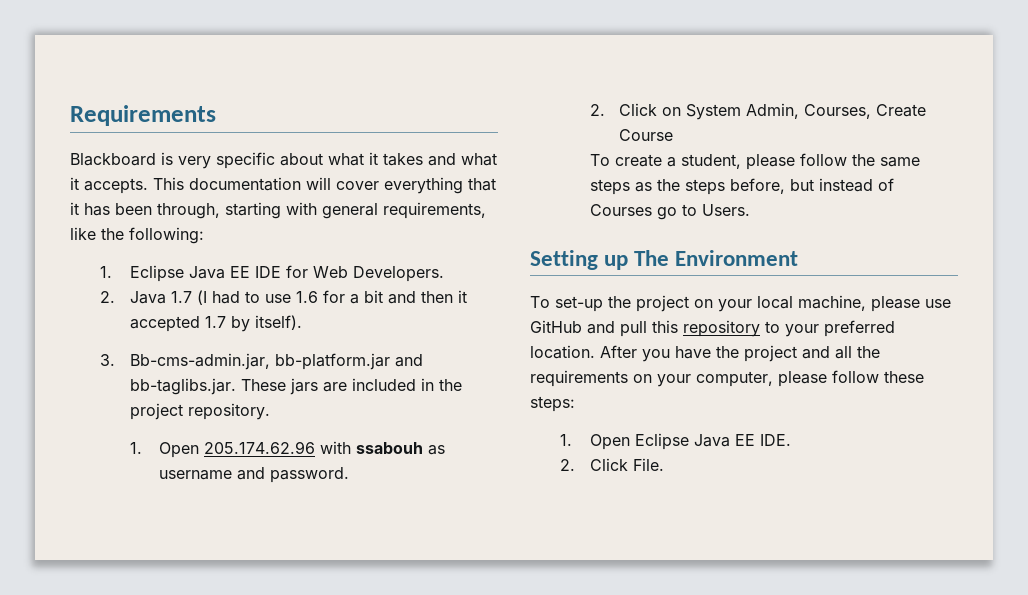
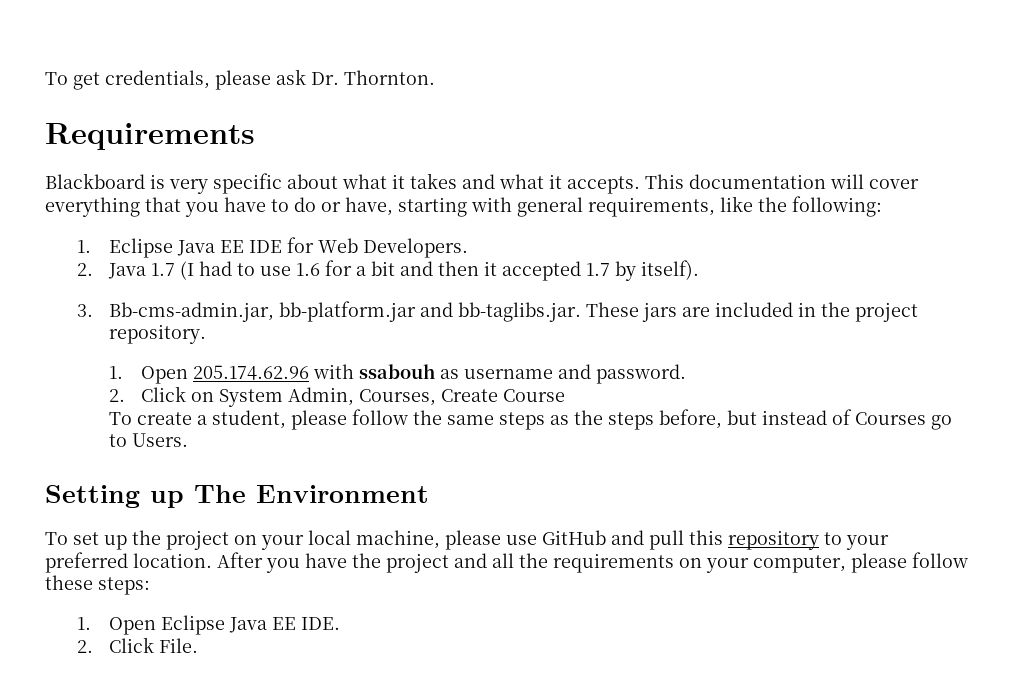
(70, 115) none -> [45,69,435,90] To get credentials, please ask Dr. Thornton. //
[70,202,220,219] it has been through, -> [185,197,393,217] you have to do or have,
[555,296,603,312] set-up -> [73,532,127,550] set up

